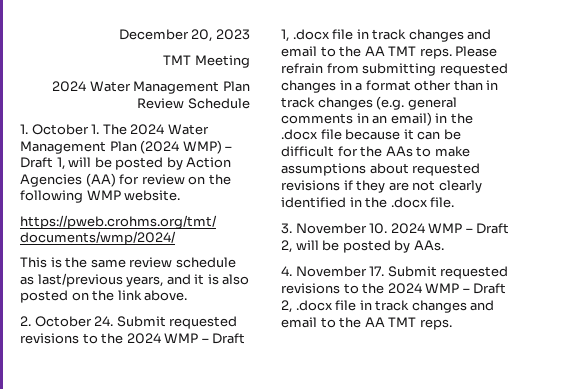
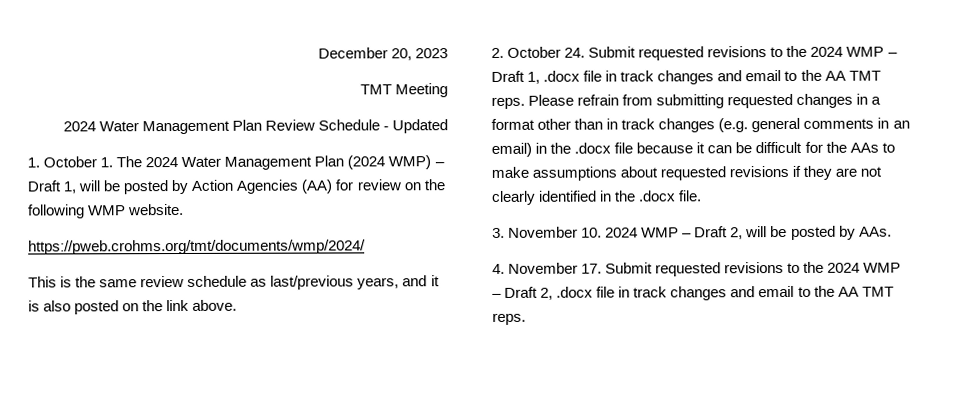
(250, 103) none -> [382,119,449,134] - Updated

